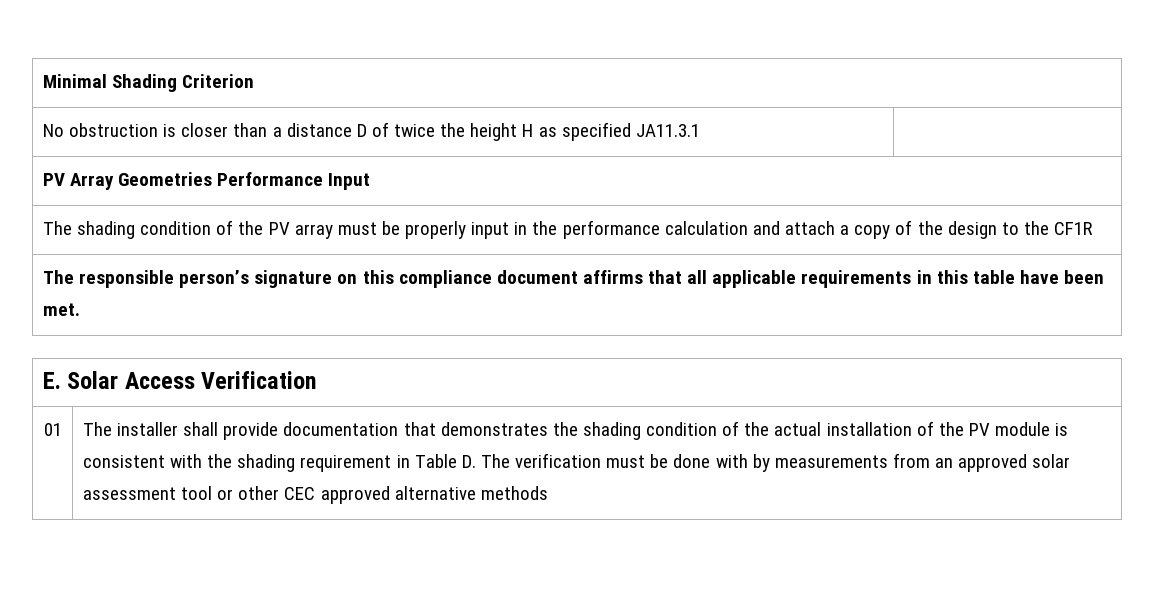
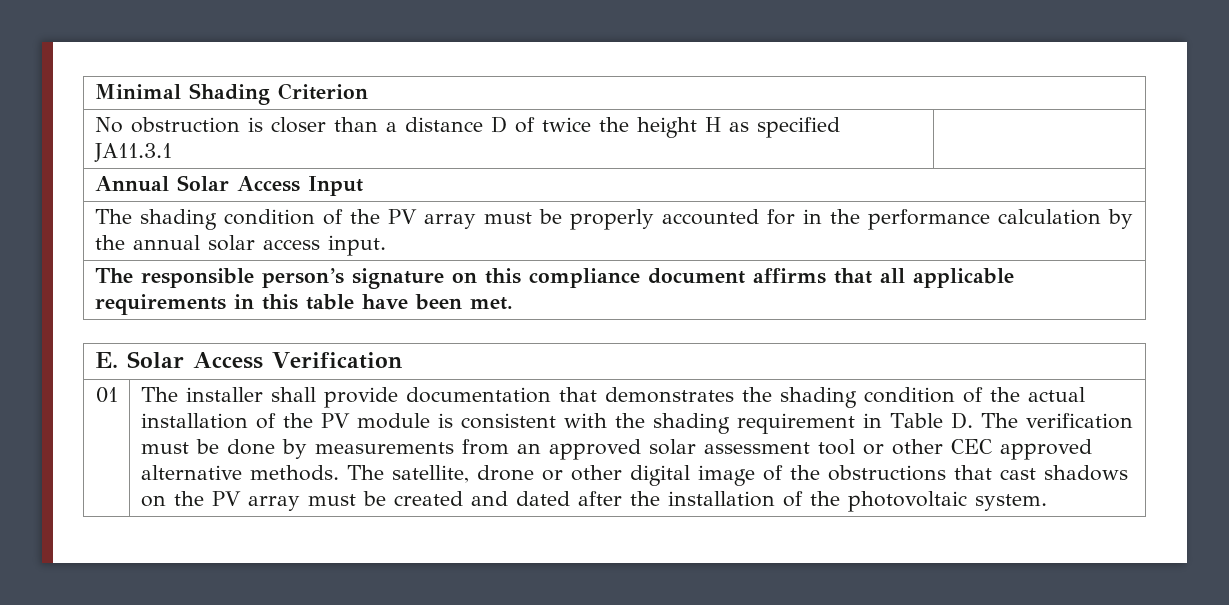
[42,172,324,190] PV Array Geometries Performance -> [94,175,300,192] Annual Solar Access
[471,222,510,239] input -> [661,209,795,225] accounted for
[752,220,1094,239] and attach a copy of the design to the CF1R -> [1107,209,1133,229] [94,235,386,256] by the annual solar access input.
[715,454,748,468] with -> (275, 447) none
[480,486,548,500] methods -> [249,465,1128,486] [140,491,1047,512] methods. The satellite, drone or other digital image of the obstructions that cast shadows on the PV array must be created and dated after the installation of the photovoltaic system.

